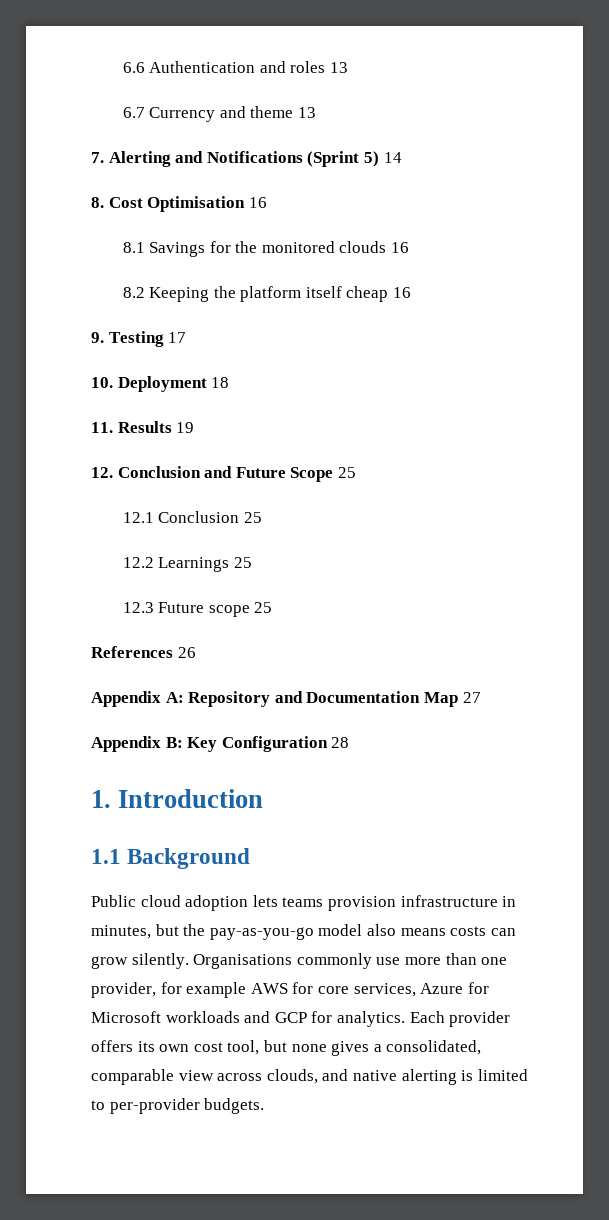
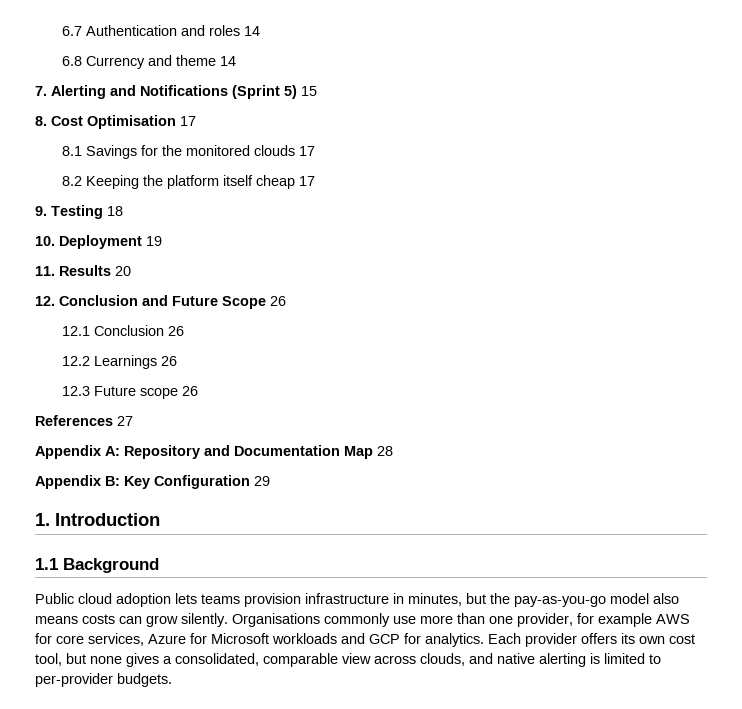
[122,62,145,73] 6.6 -> [61,26,82,36] 6.7
[329,62,348,73] [122,107,145,118] 13 // 6.7 -> [243,26,260,36] [61,56,82,66] 14 // 6.8
[297,107,316,118] 13 -> [219,56,236,66] 14
[383,152,402,163] 14 -> [301,86,317,96] 15
[248,197,267,208] 16 -> [180,116,196,126] 17
[391,242,410,253] 16 -> [298,146,315,156] 17
[393,287,412,298] 16 -> [298,176,315,186] 17
[168,332,187,343] 17 -> [107,206,123,216] 18
[211,377,230,388] 18 -> [146,236,162,246] 19
[176,422,195,433] 19 -> [115,266,131,276] 20
[337,467,356,478] 25 -> [270,296,286,306] 26
[243,512,262,523] 25 -> [167,326,184,336] 26
[233,557,252,568] 25 -> [160,356,177,366] 26
[254,602,273,613] 25 -> [181,386,198,396] 26
[177,647,196,658] 26 -> [117,416,133,426] 27
[462,692,481,703] 27 -> [377,446,393,456] 28
[331,737,350,748] 28 -> [254,476,270,486] 29

